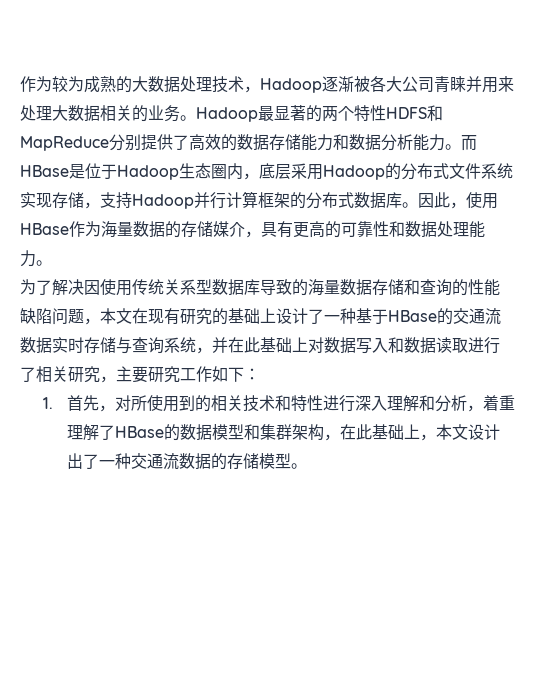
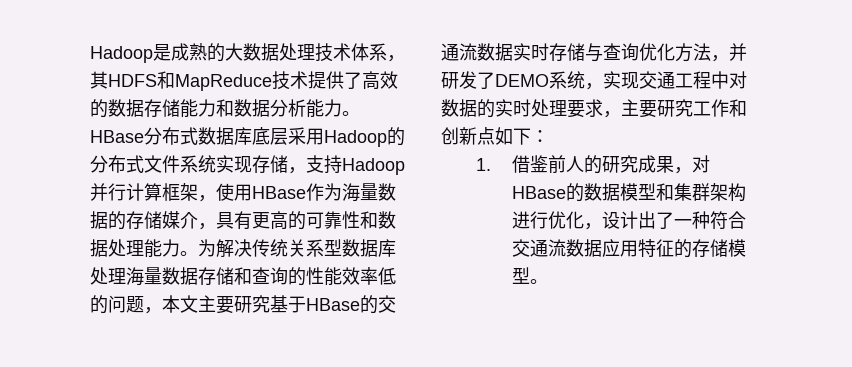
[20,76,84,92] 作为较为 -> [90,44,171,63] Hadoop是
[244,76,514,93] [20,105,386,122] ，Hadoop逐渐被各大公司青睐并用来处理大数据相关的业务。Hadoop最显著的两个特性 -> [351,43,405,62] [90,71,108,89] 体系，其
[109,134,141,151] 分别 -> [272,71,308,90] 技术
[461,135,477,151] [20,163,259,180] 而HBase是位于Hadoop生态圈内， -> [90,127,252,145] HBase分布式数据库
[290,192,450,209] 的分布式数据库。因此 -> (198, 192) none
[20,279,132,296] // 为了解决因使用 -> [198,239,252,258] 为解决
[260,279,308,296] 导致的 -> [90,267,126,285] 处理
[20,308,52,324] 缺陷 -> [342,267,396,285] [90,295,108,314] 效率低的
[132,308,356,325] 在现有研究的基础上设计了一种 -> [198,295,270,314] 主要研究
[164,337,500,354] [20,366,100,383] 系统，并在此基础上对数据写入和数据读取进行了相关研究 -> [639,43,747,62] [441,71,747,90] [441,99,603,118] 优化方法，并研发了DEMO系统，实现交通工程中对数据的实时处理要求
(212, 374) none -> [729,99,747,117] [441,127,495,145] 和创新点
[66,395,515,412] [66,424,115,441] 首先，对所使用到的相关技术和特性进行深入理解和分析，着重理解了 -> [511,155,710,174] 借鉴前人的研究成果，对
[323,424,468,441] ，在此基础上，本文 -> [511,211,602,230] 进行优化，
[130,453,211,470] 交通流数据 -> [709,211,746,230] [511,239,674,257] 符合交通流数据应用特征

